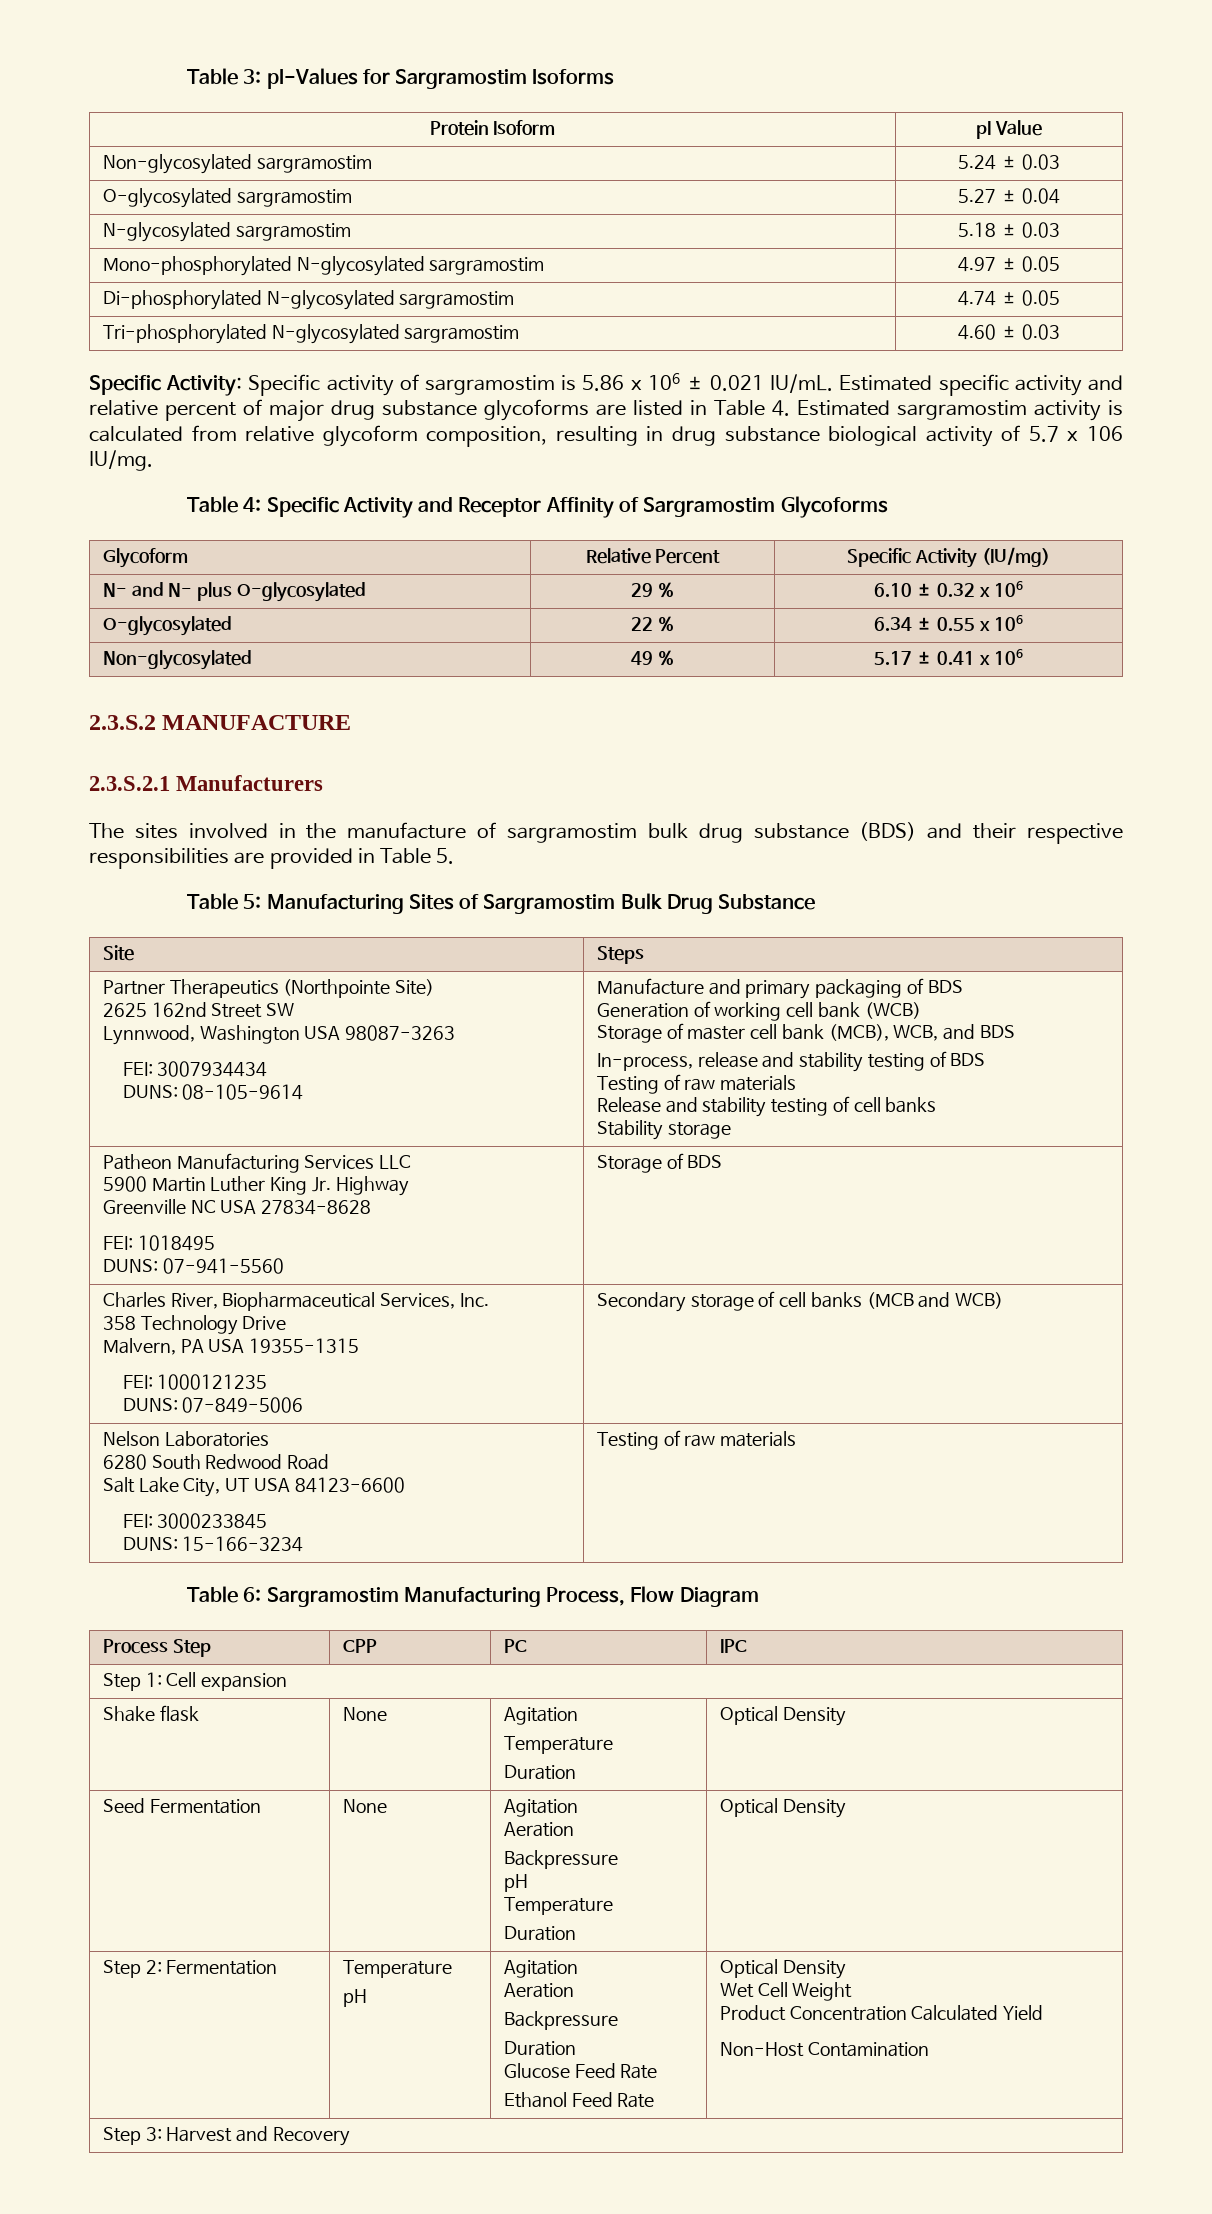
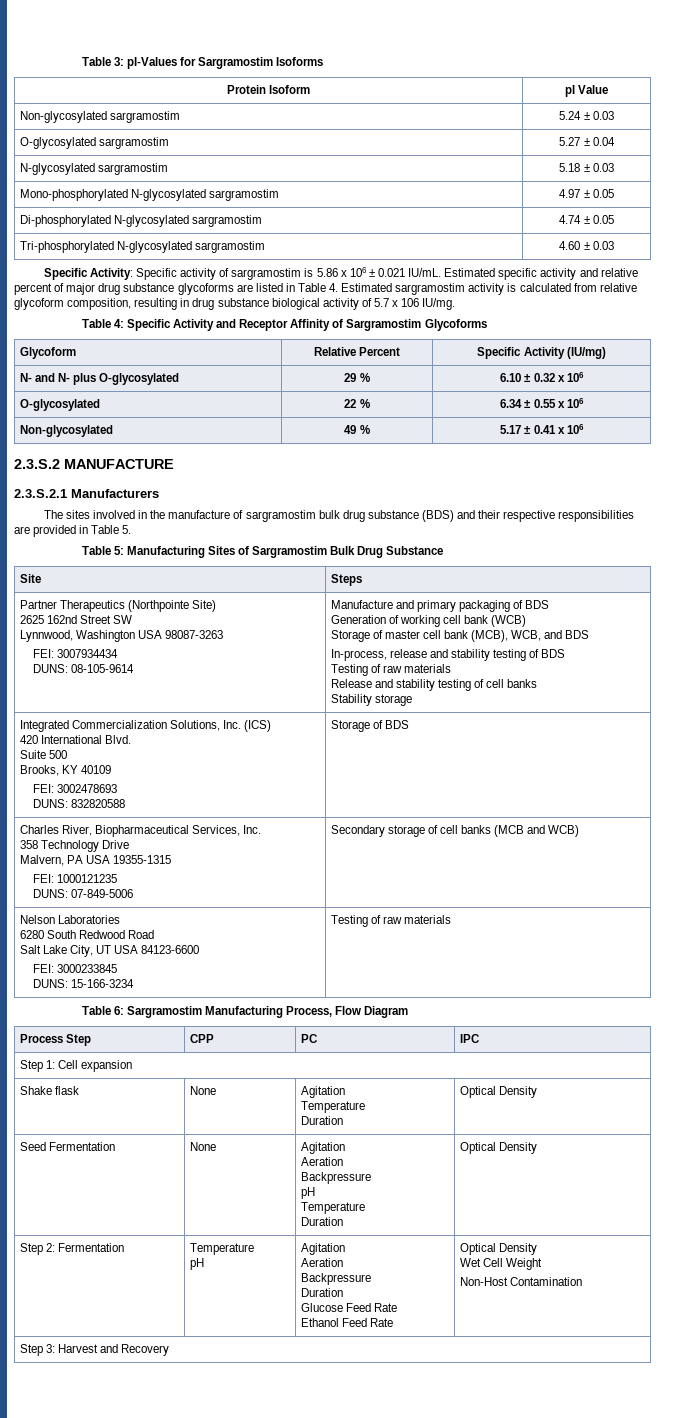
[102,1153,412,1173] [102,1176,409,1196] [102,1199,372,1215] [102,1235,215,1251] [102,1258,284,1274] Patheon Manufacturing Services LLC // 5900 Martin Luther King Jr. Highway // Greenville NC USA 27834-8628 // FEI: 1018495 // DUNS: 07-941-5560 -> [19,720,272,732] [19,735,131,744] [19,750,67,759] [19,765,111,776] [33,784,118,793] [33,799,126,808] Integrated Commercialization Solutions, Inc. (ICS) // 420 International Blvd. // Suite 500 // Brooks, KY 40109 // FEI: 3002478693 // DUNS: 832820588
[719,2005,1044,2021] // Product Concentration Calculated Yield -> (542, 1264) none

